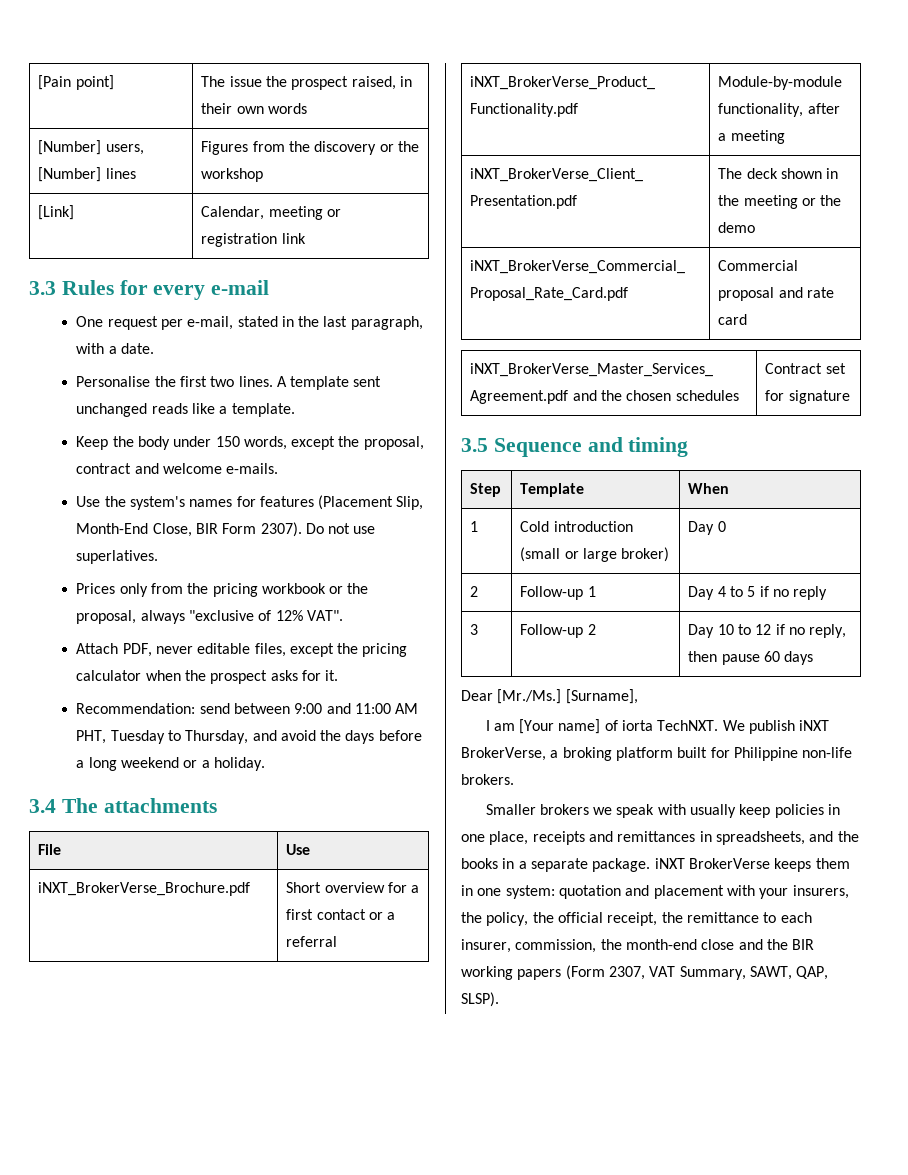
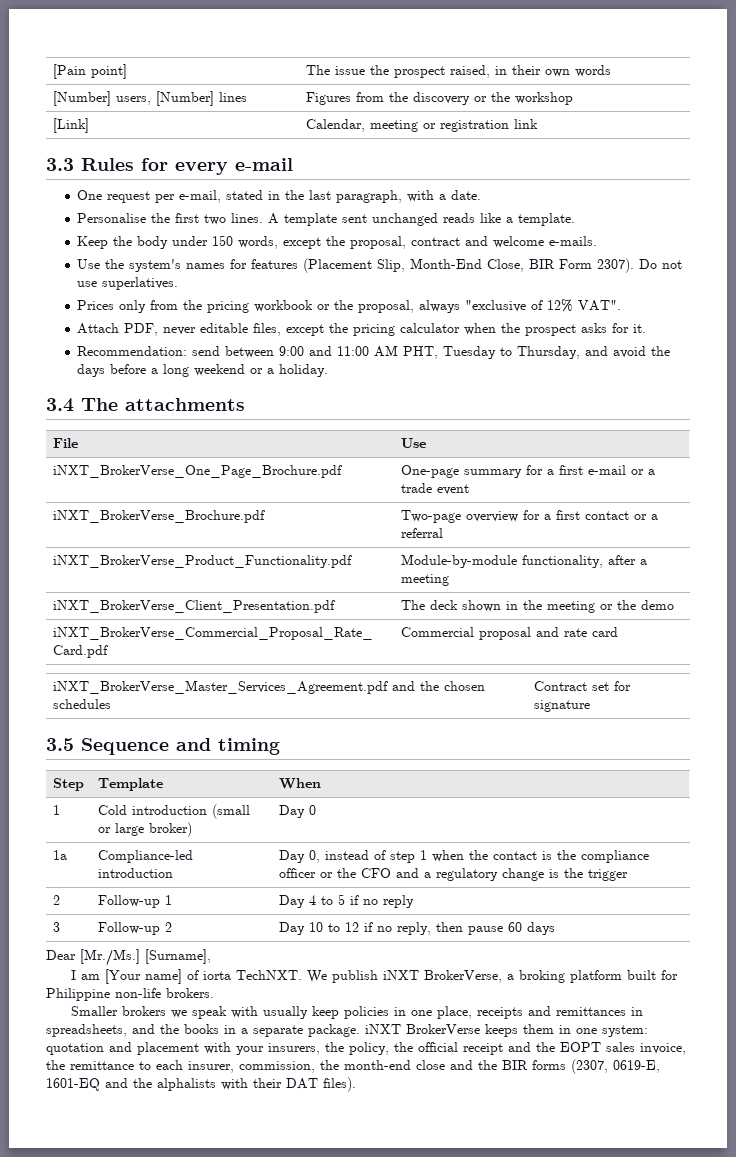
(311, 849) none -> [52,465,342,478] [400,465,655,478] [400,483,469,495] // iNXT_BrokerVerse_One_Page_Brochure.pdf | One-page summary for a first e-mail or a trade event
[286,882,322,893] Short -> [400,510,461,523] Two-page
(726, 526) none -> [52,850,67,860] [97,850,193,863] [97,868,173,878] [278,850,649,863] [278,868,628,881] // 1a | Compliance-led introduction | Day 0, instead of step 1 when the contact is the compliance officer or the CFO and a regulatory change is the trigger
[607,912,658,926] receipt, -> [463,1042,686,1055] receipt and the EOPT sales invoice,
[461,965,829,980] [461,992,499,1007] working papers (Form 2307, VAT Summary, SAWT, QAP, SLSP). -> [532,1059,660,1074] [46,1077,356,1092] forms (2307, 0619-E, 1601-EQ and the alphalists with their DAT files).

